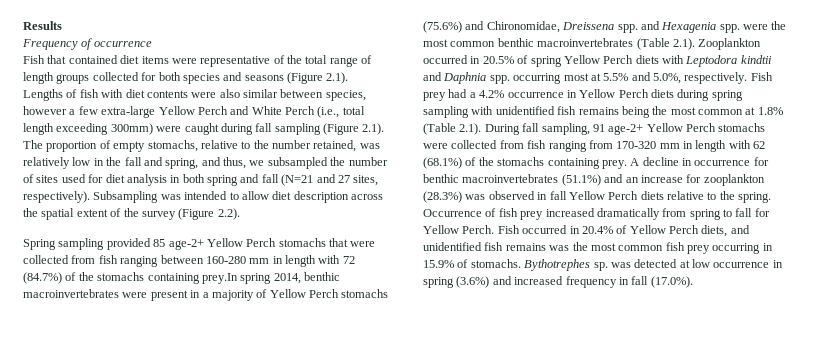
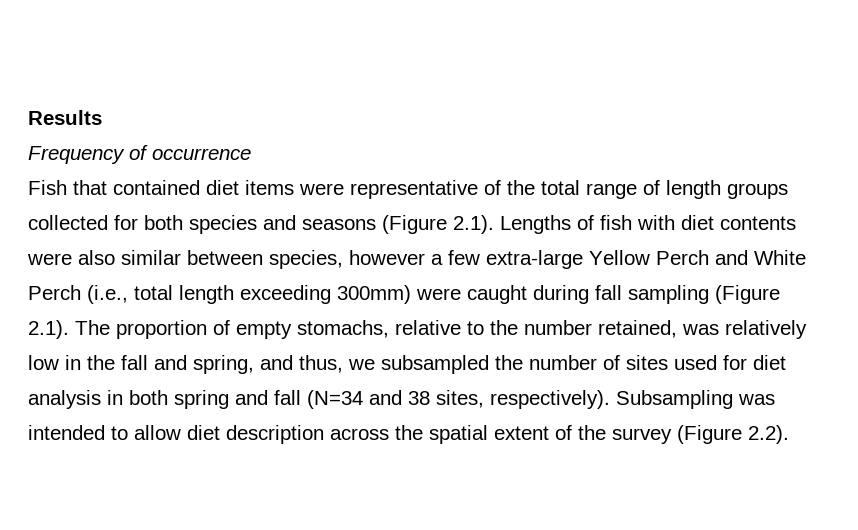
[281,174,350,186] (N=21 and 27 -> [307,390,430,409] (N=34 and 38
[23,238,376,250] [23,255,355,267] [23,272,340,284] [23,289,389,301] [423,21,787,33] [423,38,762,50] [423,55,772,67] [423,72,773,84] [423,89,743,101] [423,106,783,118] [423,123,766,135] [423,140,766,152] [423,157,769,169] [423,174,765,186] [423,191,772,203] [423,208,770,220] [423,225,750,237] [423,242,773,254] [423,259,783,271] [423,276,693,288] // Spring sampling provided 85 age-2+ Yellow Perch stomachs that were collected from fish ranging between 160-280 mm in length with 72 (84.7%) of the stomachs containing prey.In spring 2014, benthic macroinvertebrates were present in a majority of Yellow Perch stomachs (75.6%) and Chironomidae, Dreissena spp. and Hexagenia spp. were the most common benthic macroinvertebrates (Table 2.1). Zooplankton occurred in 20.5% of spring Yellow Perch diets with Leptodora kindtii and Daphnia spp. occurring most at 5.5% and 5.0%, respectively. Fish prey had a 4.2% occurrence in Yellow Perch diets during spring sampling with unidentified fish remains being the most common at 1.8% (Table 2.1). During fall sampling, 91 age-2+ Yellow Perch stomachs were collected from fish ranging from 170-320 mm in length with 62 (68.1%) of the stomachs containing prey. A decline in occurrence for benthic macroinvertebrates (51.1%) and an increase for zooplankton (28.3%) was observed in fall Yellow Perch diets relative to the spring. Occurrence of fish prey increased dramatically from spring to fall for Yellow Perch. Fish occurred in 20.4% of Yellow Perch diets, and unidentified fish remains was the most common fish prey occurring in 15.9% of stomachs. Bythotrephes sp. was detected at low occurrence in spring (3.6%) and increased frequency in fall (17.0%). -> (789, 434) none

